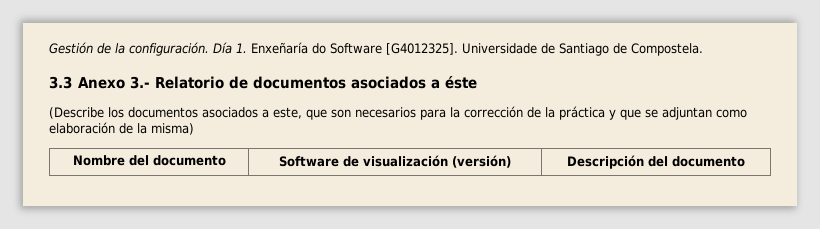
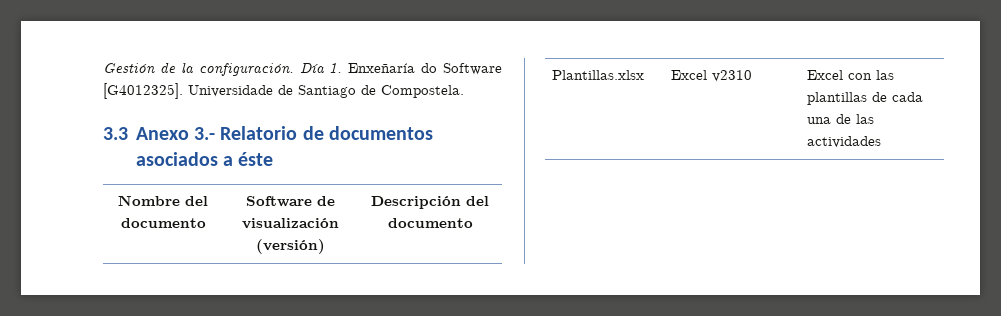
[49,106,747,120] [49,122,194,135] // (Describe los documentos asociados a este, que son necesarios para la corrección de la práctica y que se adjuntan como elaboración de la misma) -> (274, 159) none
(745, 161) none -> [552,70,645,80] [671,70,753,82] [807,70,895,80] [807,92,924,105] [807,114,875,124] [807,136,882,148] // Plantillas.xlsx | Excel v2310 | Excel con las plantillas de cada una de las actividades

